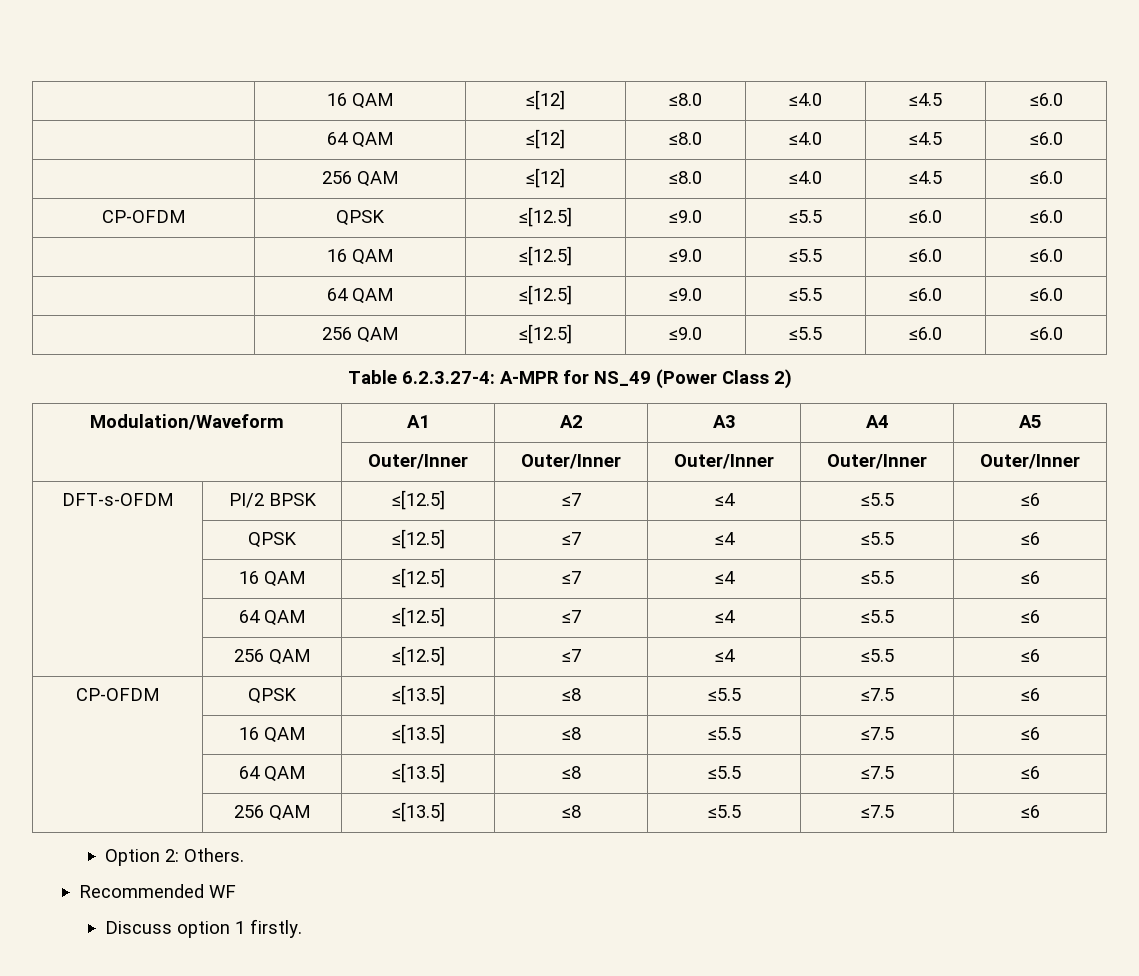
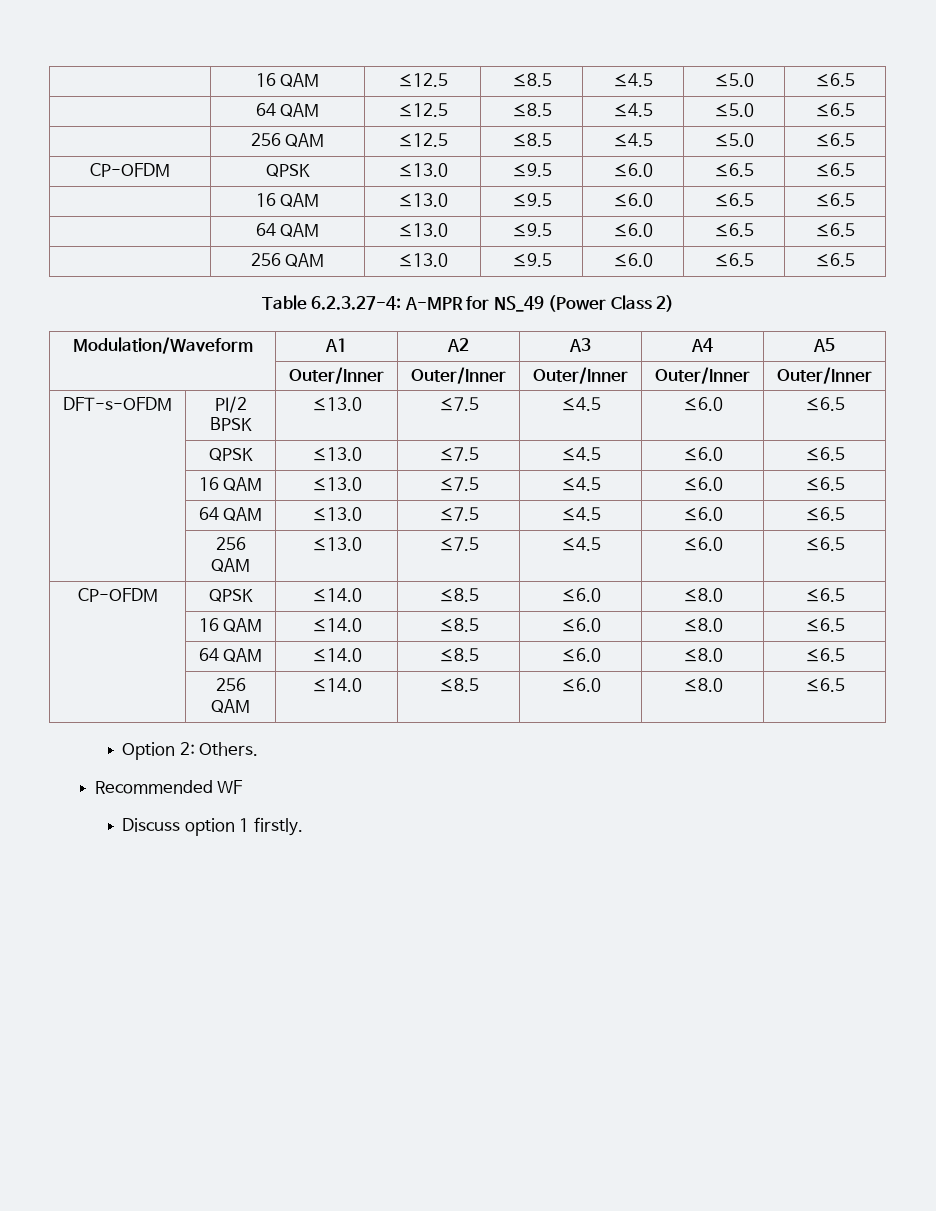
[326,93,394,109] [526,90,565,110] [669,93,702,106] [789,93,822,106] [909,93,942,106] [1029,93,1063,106] [326,132,394,148] [526,129,565,149] [669,132,702,145] [789,132,822,145] [909,132,942,145] [1029,132,1063,145] [321,171,399,187] [526,168,565,188] [669,171,702,184] [789,171,822,184] [909,171,942,184] [1029,171,1063,184] [101,210,186,223] [336,210,385,226] [519,207,572,227] [669,210,702,223] [789,210,822,223] [909,210,942,223] [1029,210,1063,223] [326,249,394,265] [519,246,572,266] [669,249,702,262] [789,249,822,262] [909,249,942,262] [1029,249,1063,262] [326,288,394,304] [519,285,572,305] [669,288,702,301] [789,288,822,301] [909,288,942,301] [1029,288,1063,301] [321,327,399,343] [519,324,572,344] [669,327,702,340] [789,327,822,340] [909,327,942,340] [1029,327,1063,340] | 16 QAM | ≤[12] | ≤8.0 | ≤4.0 | ≤4.5 | ≤6.0 // | 64 QAM | ≤[12] | ≤8.0 | ≤4.0 | ≤4.5 | ≤6.0 // | 256 QAM | ≤[12] | ≤8.0 | ≤4.0 | ≤4.5 | ≤6.0 // CP-OFDM | QPSK | ≤[12.5] | ≤9.0 | ≤5.5 | ≤6.0 | ≤6.0 // | 16 QAM | ≤[12.5] | ≤9.0 | ≤5.5 | ≤6.0 | ≤6.0 // | 64 QAM | ≤[12.5] | ≤9.0 | ≤5.5 | ≤6.0 | ≤6.0 // | 256 QAM | ≤[12.5] | ≤9.0 | ≤5.5 | ≤6.0 | ≤6.0 -> [255,73,320,87] [397,73,448,87] [511,73,552,87] [613,73,653,87] [714,73,754,87] [815,73,855,87] [255,103,320,117] [397,103,448,117] [511,103,552,117] [613,103,653,117] [714,103,754,117] [815,103,855,117] [250,133,325,147] [397,133,448,147] [511,133,552,147] [613,133,653,147] [714,133,754,147] [815,133,855,147] [90,163,170,177] [265,164,310,177] [397,163,448,177] [511,163,552,177] [613,163,653,177] [714,163,754,177] [815,163,855,177] [255,193,320,207] [397,193,448,207] [511,193,552,207] [613,193,653,207] [714,193,754,207] [815,193,855,207] [255,223,320,237] [397,223,448,237] [511,223,552,237] [613,223,653,237] [714,223,754,237] [815,223,855,237] [250,253,325,267] [397,253,448,267] [511,253,552,267] [613,253,653,267] [714,253,754,267] [815,253,855,267] | 16 QAM | ≤12.5 | ≤8.5 | ≤4.5 | ≤5.0 | ≤6.5 // | 64 QAM | ≤12.5 | ≤8.5 | ≤4.5 | ≤5.0 | ≤6.5 // | 256 QAM | ≤12.5 | ≤8.5 | ≤4.5 | ≤5.0 | ≤6.5 // CP-OFDM | QPSK | ≤13.0 | ≤9.5 | ≤6.0 | ≤6.5 | ≤6.5 // | 16 QAM | ≤13.0 | ≤9.5 | ≤6.0 | ≤6.5 | ≤6.5 // | 64 QAM | ≤13.0 | ≤9.5 | ≤6.0 | ≤6.5 | ≤6.5 // | 256 QAM | ≤13.0 | ≤9.5 | ≤6.0 | ≤6.5 | ≤6.5
[391,490,445,510] [561,493,581,506] [714,493,735,506] [860,493,894,506] [1020,493,1040,506] [248,532,297,548] [391,529,445,549] [561,532,581,545] [714,532,735,545] [860,532,894,545] [1020,532,1040,545] [238,571,306,587] [391,568,445,588] [561,571,581,584] [714,571,735,584] [860,571,894,584] [1020,571,1040,584] [238,610,306,626] [391,607,445,627] [561,610,581,623] [714,610,735,623] [860,610,894,623] [1020,610,1040,623] [233,649,311,665] [391,646,445,666] [561,649,581,662] [714,649,735,662] [860,649,894,662] [1020,649,1040,662] [75,688,160,701] [248,688,297,704] [391,685,445,705] [561,688,581,701] [707,688,741,701] [860,688,894,701] [1020,688,1040,701] [238,727,306,743] [391,724,445,744] [561,727,581,740] [707,727,741,740] [860,727,894,740] [1020,727,1040,740] [238,766,306,782] [391,763,445,783] [561,766,581,779] [707,766,741,779] [860,766,894,779] [1020,766,1040,779] [233,805,311,821] [391,802,445,822] [561,805,581,818] [707,805,741,818] [860,805,894,818] [1020,805,1040,818] ≤[12.5] | ≤7 | ≤4 | ≤5.5 | ≤6 // | QPSK | ≤[12.5] | ≤7 | ≤4 | ≤5.5 | ≤6 // | 16 QAM | ≤[12.5] | ≤7 | ≤4 | ≤5.5 | ≤6 // | 64 QAM | ≤[12.5] | ≤7 | ≤4 | ≤5.5 | ≤6 // | 256 QAM | ≤[12.5] | ≤7 | ≤4 | ≤5.5 | ≤6 // CP-OFDM | QPSK | ≤[13.5] | ≤8 | ≤5.5 | ≤7.5 | ≤6 // | 16 QAM | ≤[13.5] | ≤8 | ≤5.5 | ≤7.5 | ≤6 // | 64 QAM | ≤[13.5] | ≤8 | ≤5.5 | ≤7.5 | ≤6 // | 256 QAM | ≤[13.5] | ≤8 | ≤5.5 | ≤7.5 | ≤6 -> [311,397,362,411] [438,397,479,411] [560,397,601,411] [682,397,723,411] [804,397,845,411] [208,448,253,461] [311,447,362,461] [438,447,479,461] [560,447,601,461] [682,447,723,461] [804,447,845,461] [198,477,263,491] [311,477,362,491] [438,477,479,491] [560,477,601,491] [682,477,723,491] [804,477,845,491] [198,507,263,521] [311,507,362,521] [438,507,479,521] [560,507,601,521] [682,507,723,521] [804,507,845,521] [215,537,246,550] [211,558,250,572] [311,537,362,551] [438,537,479,551] [560,537,601,551] [682,537,723,551] [804,537,845,551] [77,588,158,602] [208,589,253,602] [311,588,362,602] [438,588,479,602] [560,588,601,602] [682,588,723,602] [804,588,845,602] [198,618,263,632] [311,618,362,632] [438,618,479,632] [560,618,601,632] [682,618,723,632] [804,618,845,632] [198,648,263,662] [311,648,362,662] [438,648,479,662] [560,648,601,662] [682,648,723,662] [804,648,845,662] [215,678,246,691] [211,699,250,713] [311,678,362,692] [438,678,479,692] [560,678,601,692] [682,678,723,692] [804,678,845,692] ≤13.0 | ≤7.5 | ≤4.5 | ≤6.0 | ≤6.5 // | QPSK | ≤13.0 | ≤7.5 | ≤4.5 | ≤6.0 | ≤6.5 // | 16 QAM | ≤13.0 | ≤7.5 | ≤4.5 | ≤6.0 | ≤6.5 // | 64 QAM | ≤13.0 | ≤7.5 | ≤4.5 | ≤6.0 | ≤6.5 // | 256 QAM | ≤13.0 | ≤7.5 | ≤4.5 | ≤6.0 | ≤6.5 // CP-OFDM | QPSK | ≤14.0 | ≤8.5 | ≤6.0 | ≤8.0 | ≤6.5 // | 16 QAM | ≤14.0 | ≤8.5 | ≤6.0 | ≤8.0 | ≤6.5 // | 64 QAM | ≤14.0 | ≤8.5 | ≤6.0 | ≤8.0 | ≤6.5 // | 256 QAM | ≤14.0 | ≤8.5 | ≤6.0 | ≤8.0 | ≤6.5

